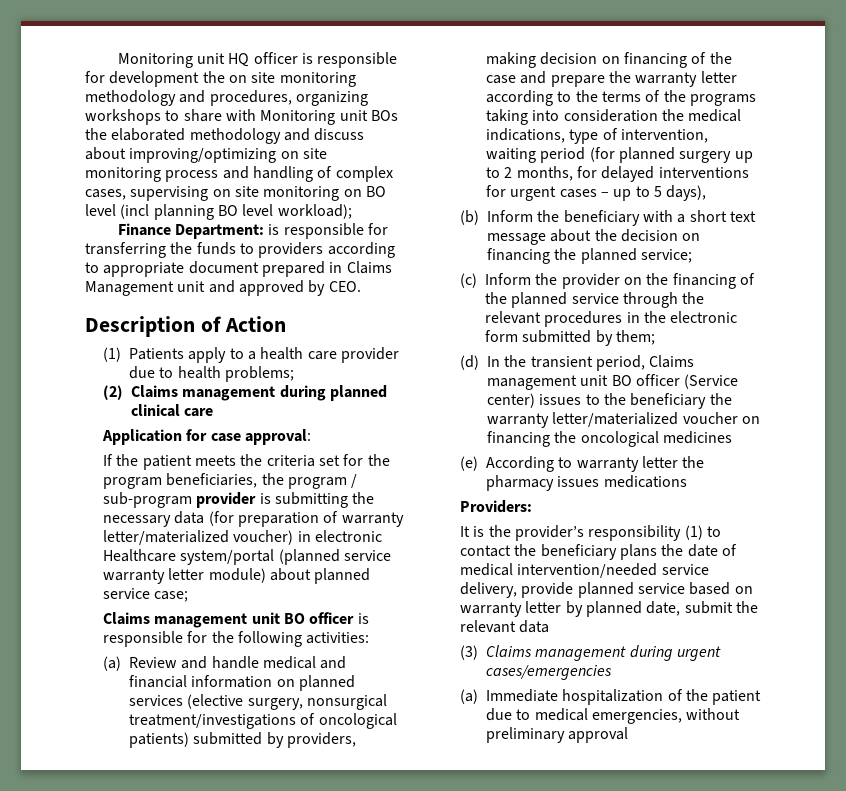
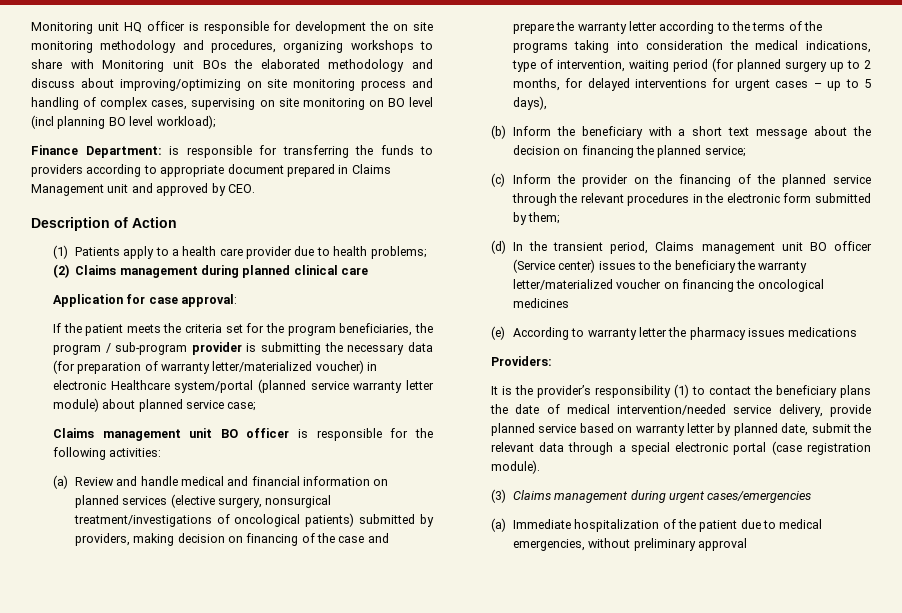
(550, 626) none -> [568,441,871,455] [490,460,540,474] through a special electronic portal (case registration module).

